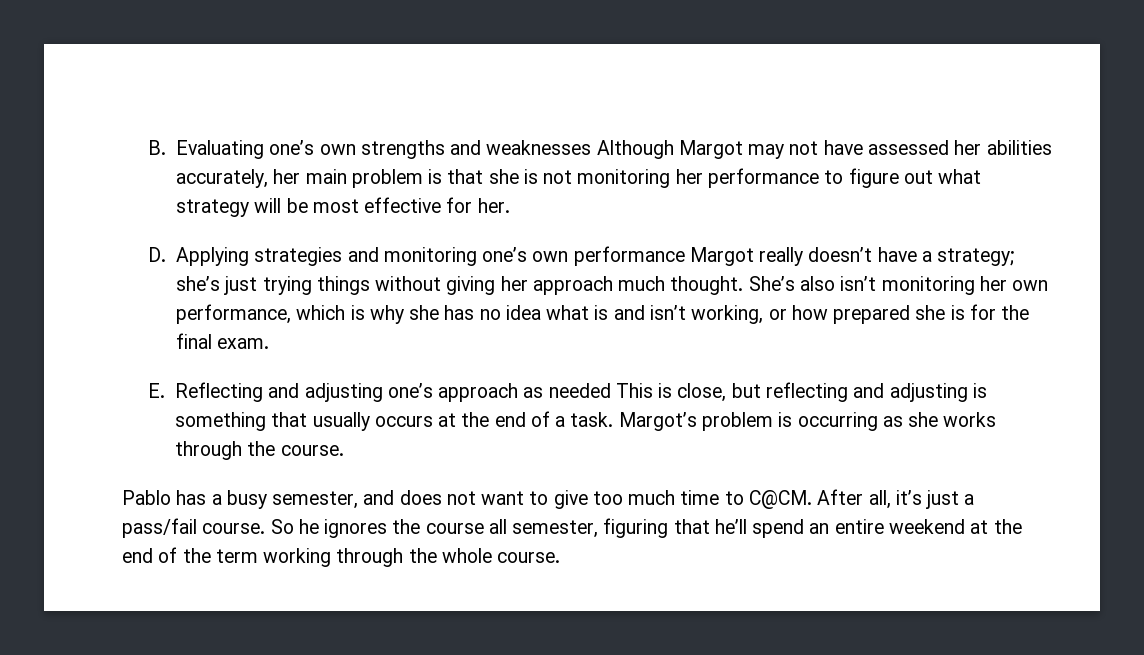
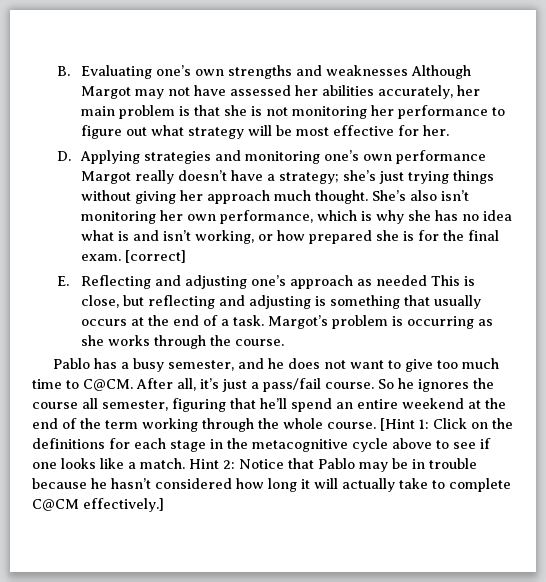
(270, 343) none -> [125,250,187,263] [correct]
(395, 497) none -> [267,358,284,369] he
(561, 557) none -> [380,418,513,431] [32,438,491,452] [32,458,477,472] [32,478,511,492] [32,498,164,512] [Hint 1: Click on the definitions for each stage in the metacognitive cycle above to see if one looks like a match. Hint 2: Notice that Pablo may be in trouble because he hasn’t considered how long it will actually take to complete C@CM effectively.]

